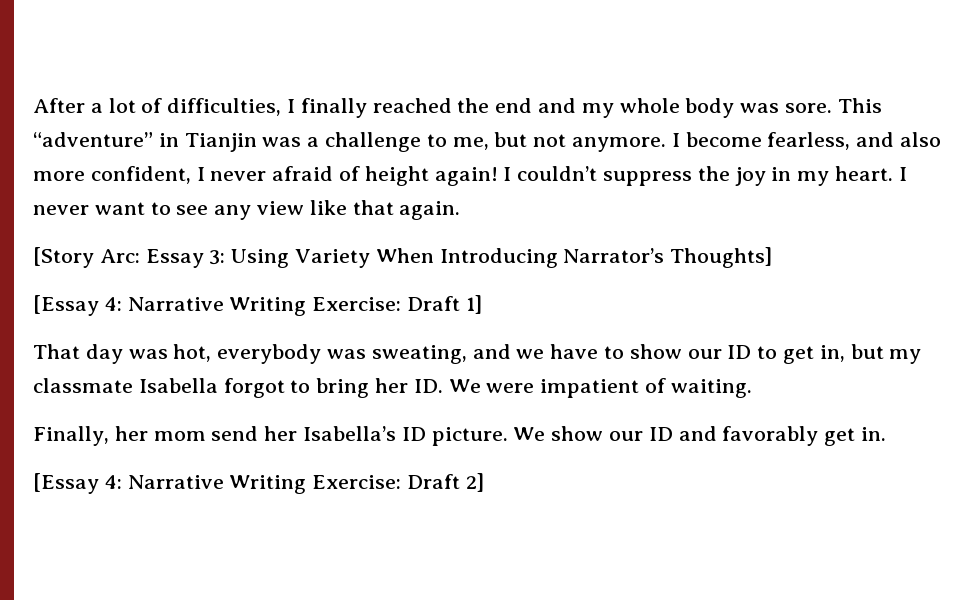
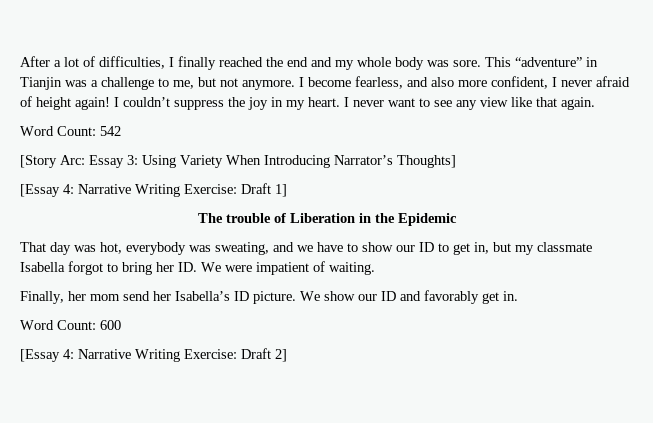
(461, 210) none -> [20,126,121,136] // Word Count: 542
(482, 304) none -> [197,213,457,226] // The trouble of Liberation in the Epidemic
(887, 434) none -> [20,320,121,330] // Word Count: 600

